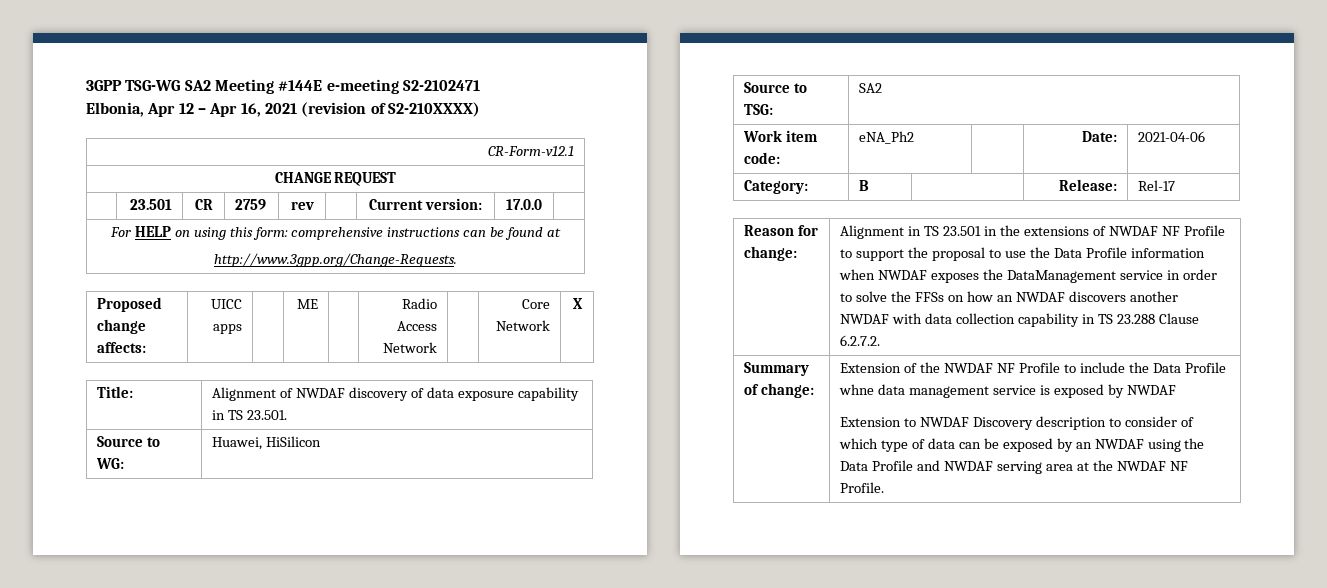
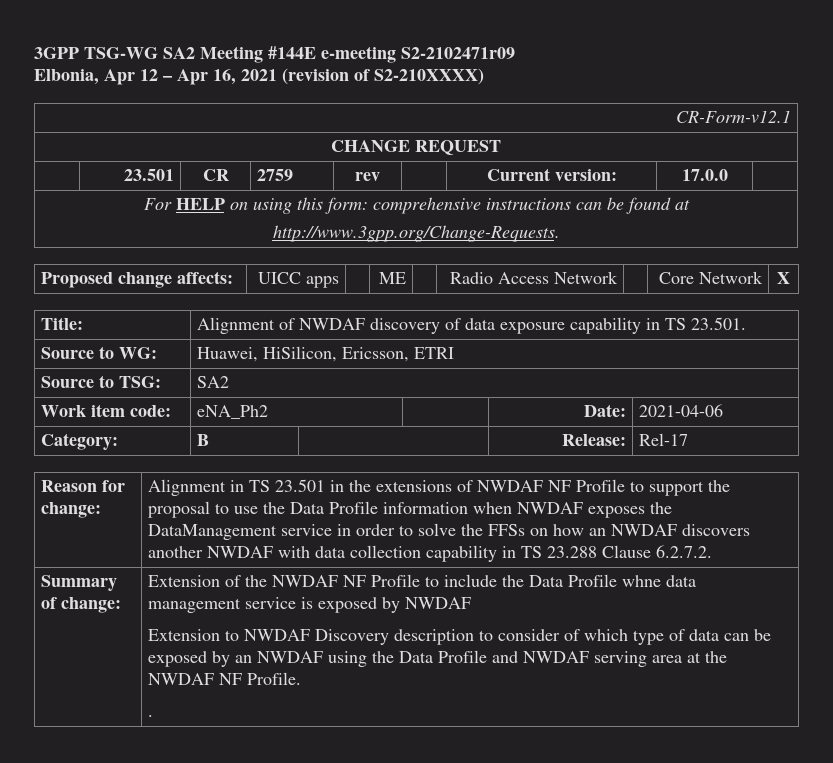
[402,80,480,91] S2-2102471 -> [401,47,515,59] S2-2102471r09
[266,436,322,447] HiSilicon -> [263,346,455,362] HiSilicon, Ericsson, ETRI
(885, 487) none -> [148,715,154,717] // .

